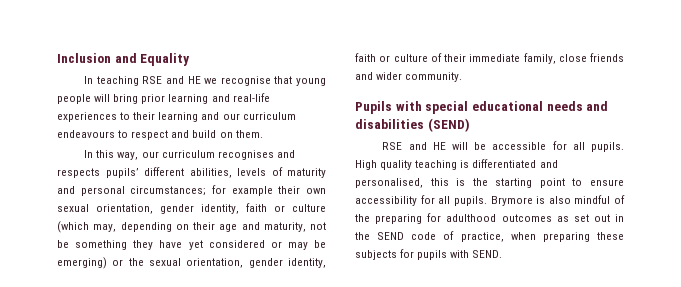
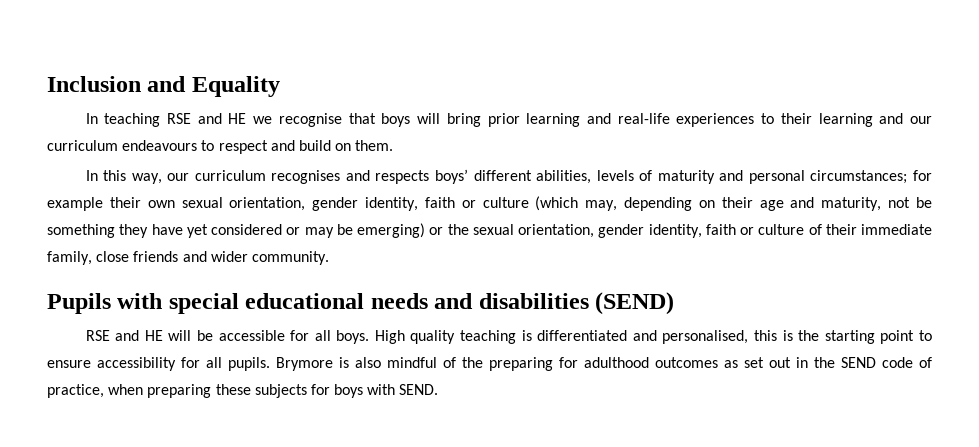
[296,78,326,86] [57,94,91,104] young people -> [381,113,411,127] boys
[105,168,139,178] pupils’ -> [435,169,469,184] boys’
[591,142,624,152] pupils. -> [336,330,370,344] boys.
[417,250,448,260] pupils -> [334,384,364,398] boys

